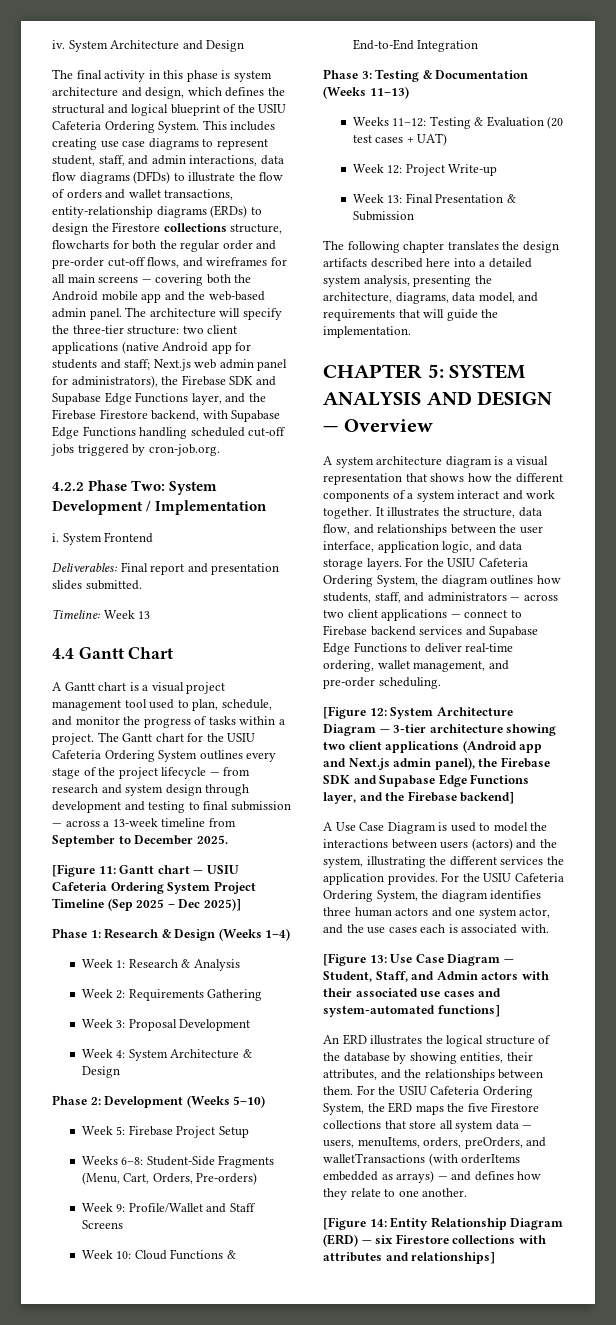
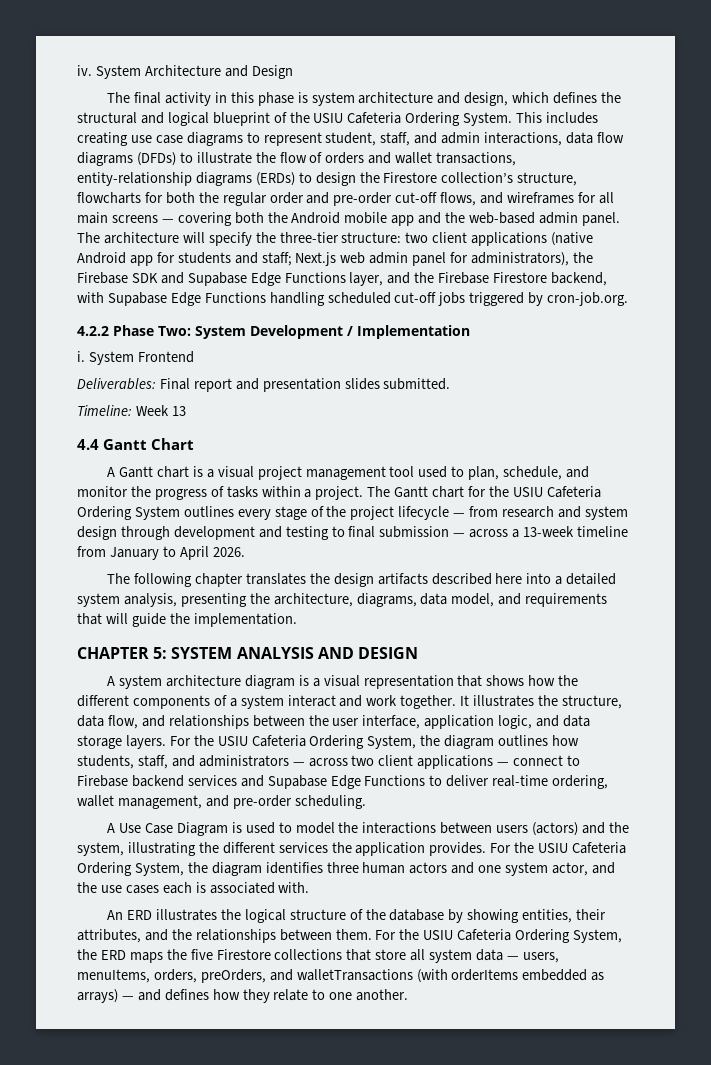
[163,223,227,232] collections -> [441,172,514,183] collection’s
[52,835,228,847] [52,864,239,877] [52,881,256,894] [52,898,241,911] [52,928,291,941] [81,959,240,971] [81,989,263,1001] [81,1019,251,1031] [81,1049,252,1061] [81,1066,120,1078] [52,1095,266,1108] [81,1125,249,1138] [81,1155,275,1168] [81,1172,258,1185] [81,1203,256,1213] [81,1220,123,1229] [81,1249,236,1260] [352,39,479,52] [323,69,529,82] [323,86,409,99] [352,116,564,129] [352,133,448,146] [352,164,498,176] [352,193,516,203] [352,211,414,221] September to December 2025. // [Figure 11: Gantt chart — USIU Cafeteria Ordering System Project Timeline (Sep 2025 – Dec 2025)] // Phase 1: Research & Design (Weeks 1–4) // Week 1: Research & Analysis // Week 2: Requirements Gathering // Week 3: Proposal Development // Week 4: System Architecture & Design // Phase 2: Development (Weeks 5–10) // Week 5: Firebase Project Setup // Weeks 6–8: Student-Side Fragments (Menu, Cart, Orders, Pre-orders) // Week 9: Profile/Wallet and Staff Screens // Week 10: Cloud Functions & End-to-End Integration // Phase 3: Testing & Documentation (Weeks 11–13) // Weeks 11–12: Testing & Evaluation (20 test cases + UAT) // Week 12: Project Write-up // Week 13: Final Presentation & Submission -> [109,546,245,560] January to April 2026.
[323,419,433,432] — Overview -> (418, 653) none
[323,706,513,719] [323,724,557,736] [323,740,543,753] [323,757,550,770] [323,774,530,787] [323,791,515,804] // [Figure 12: System Architecture Diagram — 3-tier architecture showing two client applications (Android app and Next.js admin panel), the Firebase SDK and Supabase Edge Functions layer, and the Firebase backend] -> (366, 802) none
[323,953,514,966] [323,971,549,982] [323,988,502,997] [323,1005,500,1017] // [Figure 13: Use Case Diagram — Student, Staff, and Admin actors with their associated use cases and system-automated functions] -> (310, 887) none
[323,1217,564,1230] [323,1234,546,1247] [323,1252,496,1264] // [Figure 14: Entity Relationship Diagram (ERD) — six Firestore collections with attributes and relationships] -> (409, 995) none

